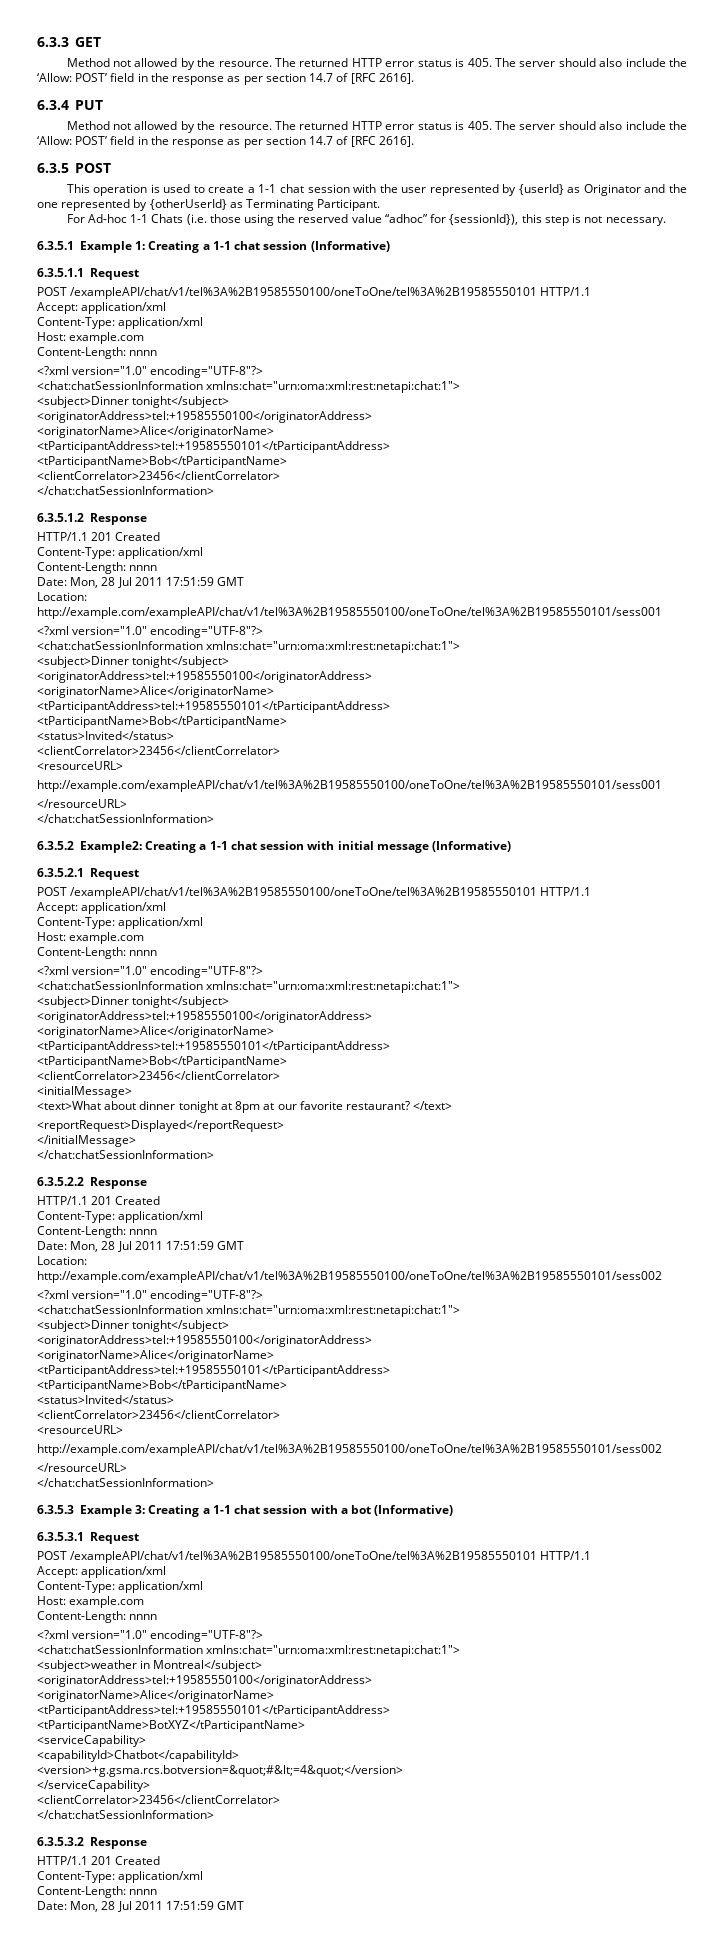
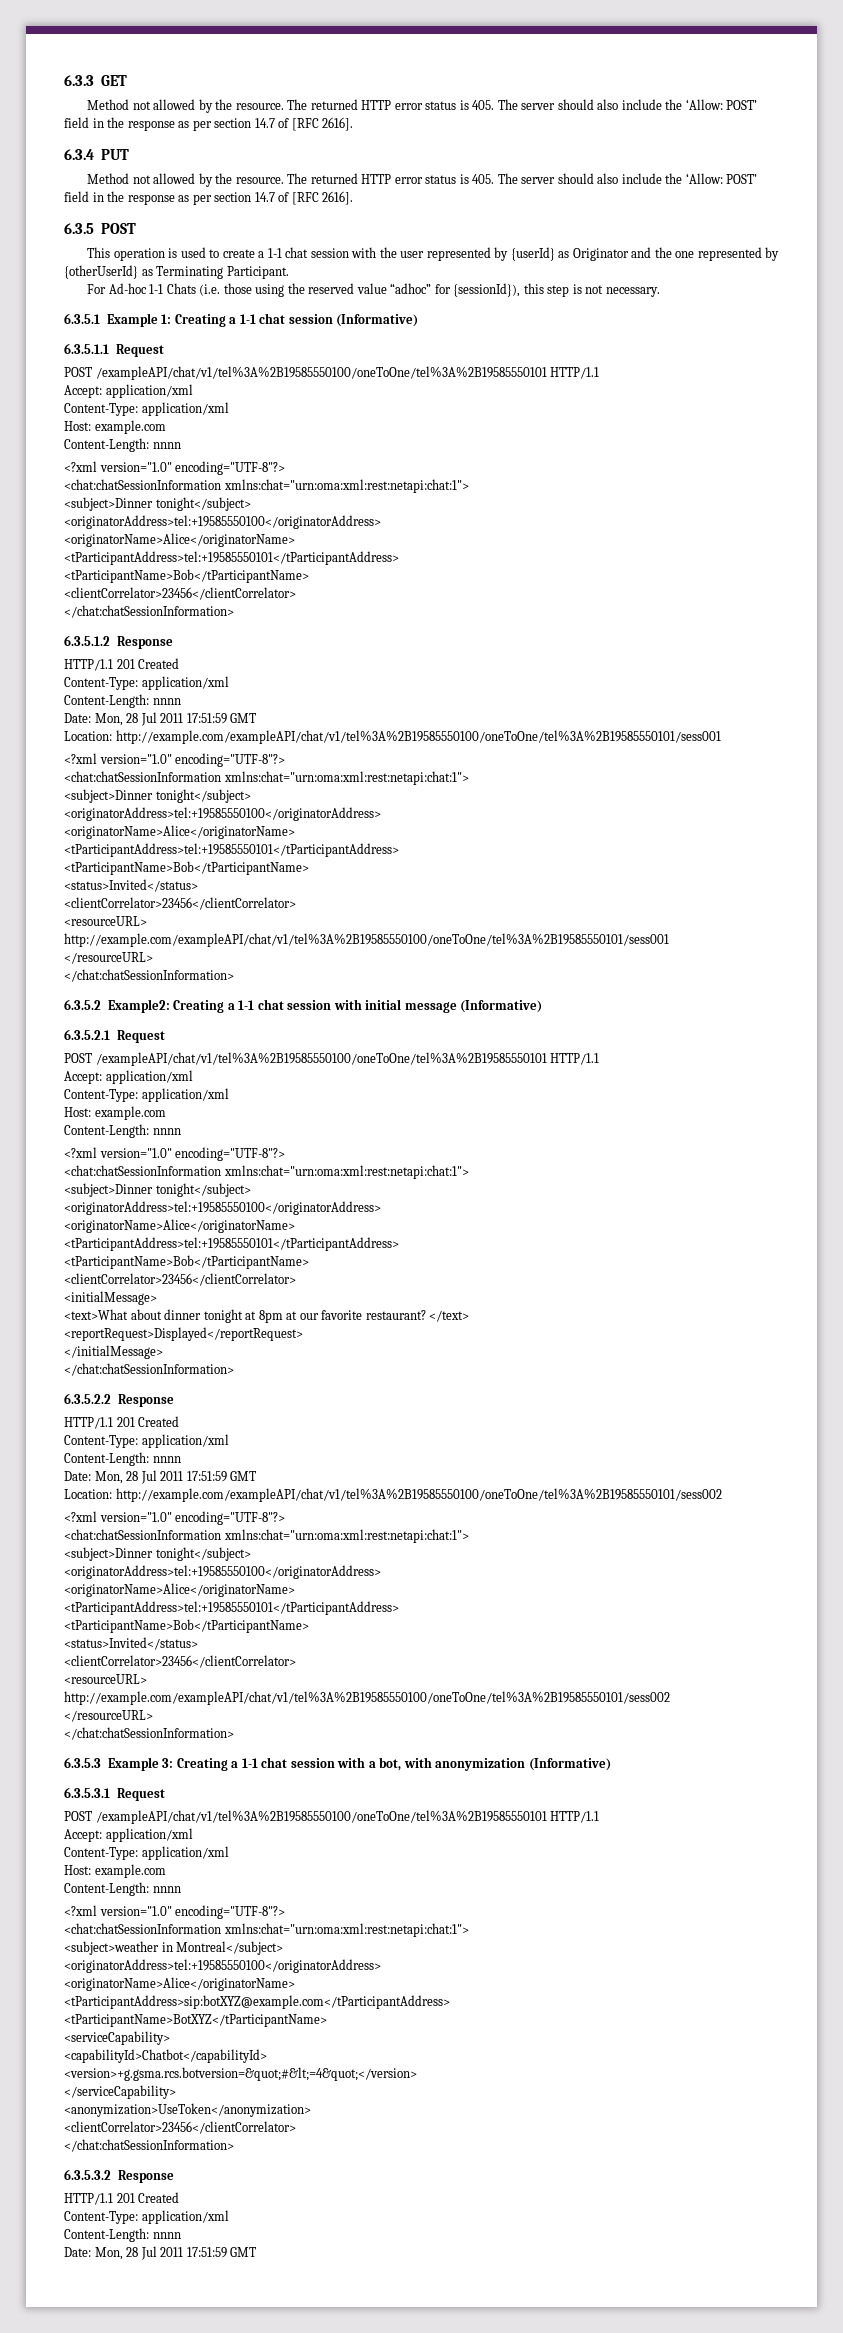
[351,1505,372,1514] bot -> [379,1757,526,1771] bot, with anonymization
[37,1705,390,1717] <tParticipantAddress>tel:+19585550101</tParticipantAddress> -> [64,1995,450,2009] <tParticipantAddress>sip:botXYZ@example.com</tParticipantAddress>
(150, 1786) none -> [64,2103,311,2117] // <anonymization>UseToken</anonymization>

